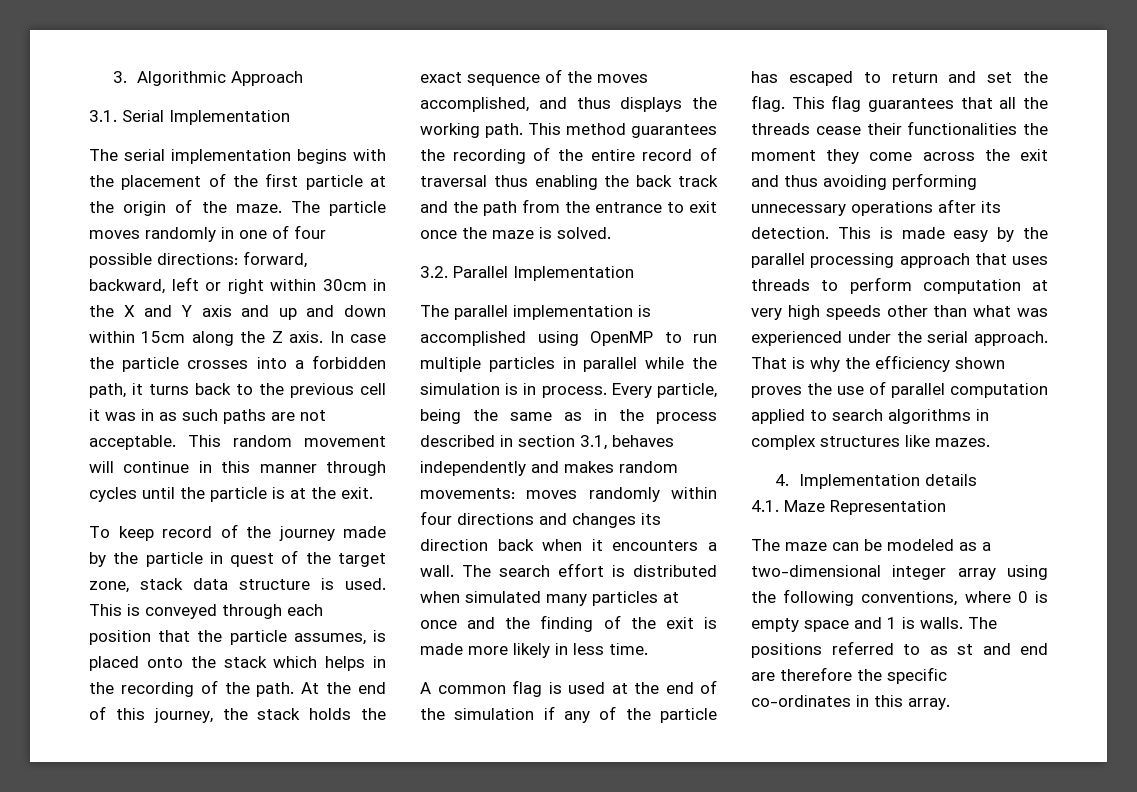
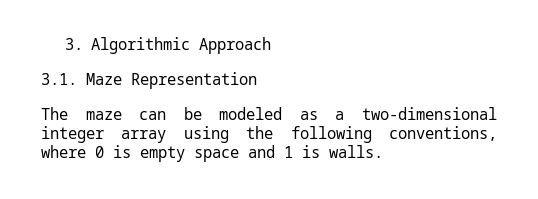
[122,110,290,125] [89,149,386,164] [89,173,387,190] [89,199,386,216] [89,225,326,242] [89,251,307,268] [89,277,386,294] [89,305,386,320] [89,331,386,346] [89,355,386,372] [89,383,386,398] [89,409,326,424] [89,435,386,450] [89,461,386,476] [89,487,373,502] [89,524,386,541] [89,550,386,567] [89,578,386,593] [89,604,323,619] [89,630,386,645] [89,656,386,671] [89,680,386,697] [89,706,386,723] [420,69,648,86] [420,97,717,112] [420,123,717,138] [420,147,717,164] [420,175,718,190] [420,199,717,216] [420,227,611,239] [420,266,634,281] [420,305,651,320] [420,331,717,346] [420,357,717,372] [420,383,717,398] [420,409,717,424] [420,435,674,450] [420,461,678,476] [420,487,717,502] [420,511,661,528] [420,539,717,551] [420,563,717,577] [420,591,679,606] [420,615,717,632] [420,643,648,658] [420,680,717,697] [420,706,717,723] [751,71,1048,86] [751,95,1048,112] [751,121,1048,135] [751,149,1048,164] [751,173,977,190] [751,199,1001,216] [751,227,1048,242] [751,253,1048,268] [751,277,1048,294] [751,305,1048,320] [751,331,1048,346] [751,355,1005,372] [751,381,1048,398] [751,409,989,424] [751,435,990,450] [775,474,978,489] [751,500,779,512] Serial Implementation // The serial implementation begins with the placement of the first particle at the origin of the maze. The particle moves randomly in one of four possible directions: forward, backward, left or right within 30cm in the X and Y axis and up and down within 15cm along the Z axis. In case the particle crosses into a forbidden path, it turns back to the previous cell it was in as such paths are not acceptable. This random movement will continue in this manner through cycles until the particle is at the exit. // To keep record of the journey made by the particle in quest of the target zone, stack data structure is used. This is conveyed through each position that the particle assumes, is placed onto the stack which helps in the recording of the path. At the end of this journey, the stack holds the exact sequence of the moves accomplished, and thus displays the working path. This method guarantees the recording of the entire record of traversal thus enabling the back track and the path from the entrance to exit once the maze is solved. // 3.2. Parallel Implementation // The parallel implementation is accomplished using OpenMP to run multiple particles in parallel while the simulation is in process. Every particle, being the same as in the process described in section 3.1, behaves independently and makes random movements: moves randomly within four directions and changes its direction back when it encounters a wall. The search effort is distributed when simulated many particles at once and the finding of the exit is made more likely in less time. // A common flag is used at the end of the simulation if any of the particle has escaped to return and set the flag. This flag guarantees that all the threads cease their functionalities the moment they come across the exit and thus avoiding performing unnecessary operations after its detection. This is made easy by the parallel processing approach that uses threads to perform computation at very high speeds other than what was experienced under the serial approach. That is why the efficiency shown proves the use of parallel computation applied to search algorithms in complex structures like mazes. // 4. Implementation details // 4.1. -> (77, 79) none
[968,617,997,629] [751,641,1048,658] [751,667,947,684] [751,695,950,710] The positions referred to as st and end are therefore the specific co-ordinates in this array. -> (383, 151) none

